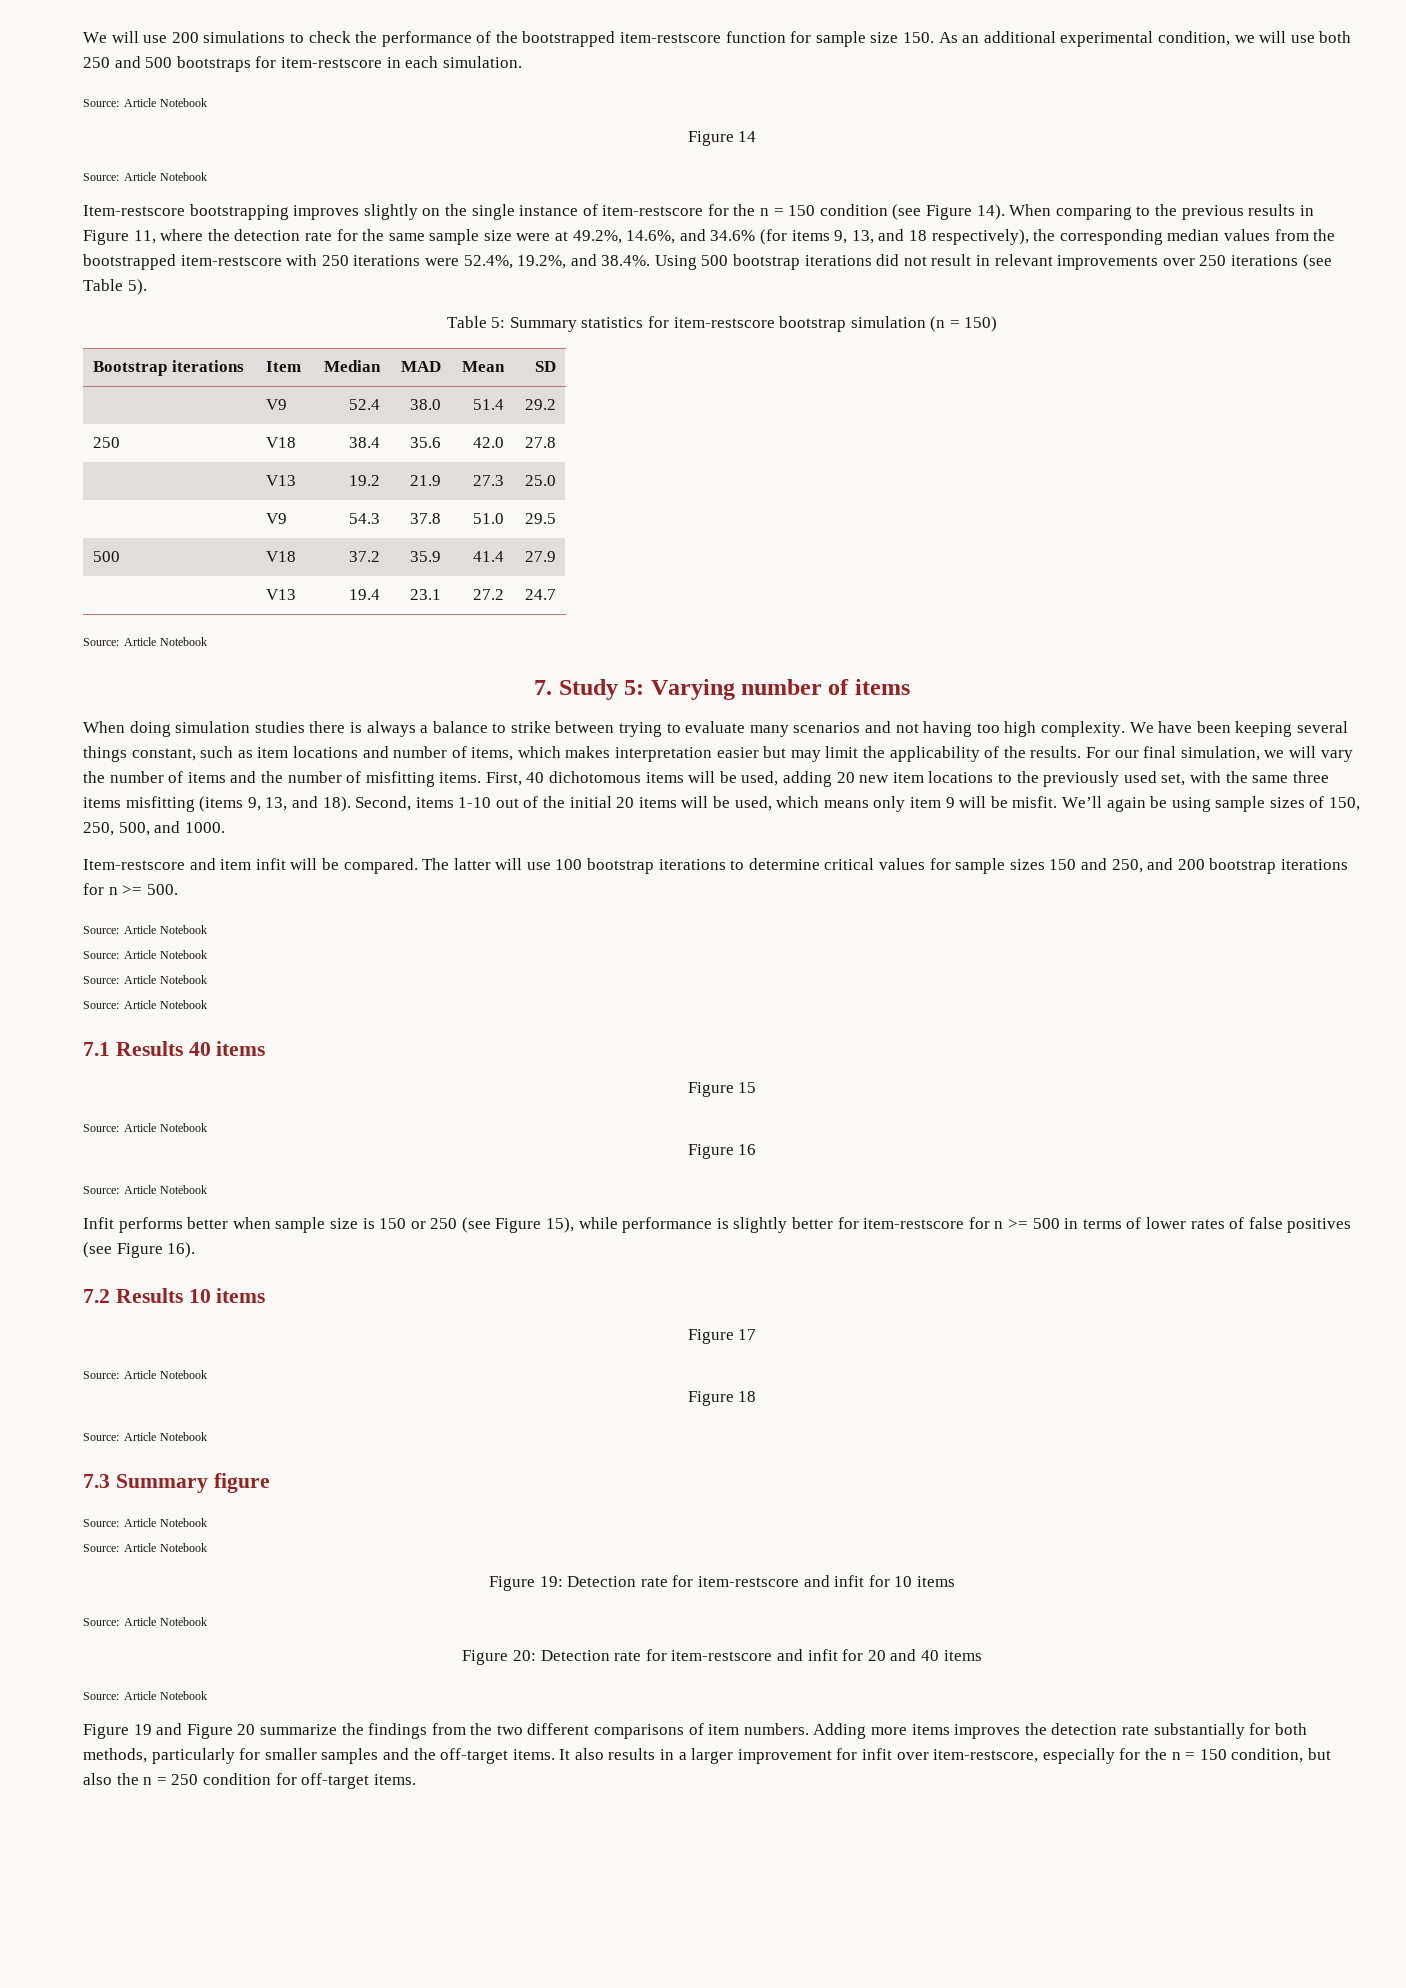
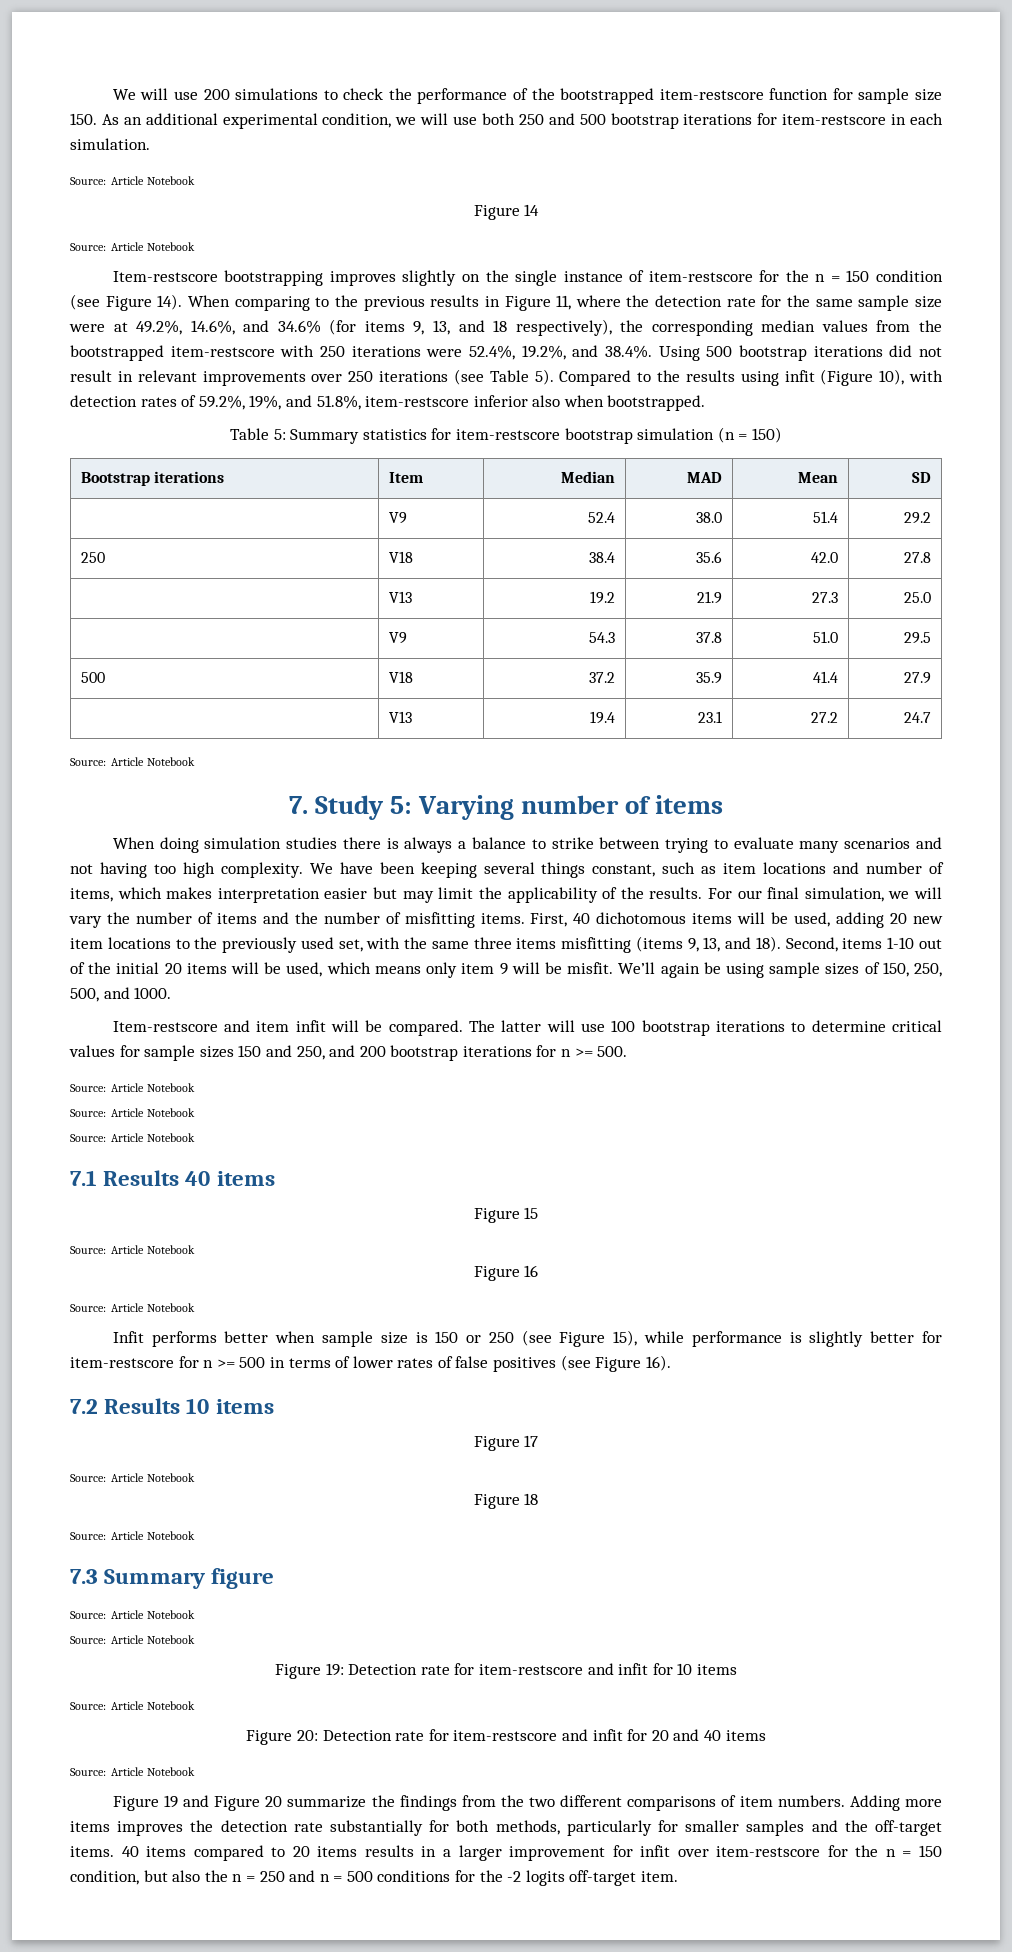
[176,56,251,72] bootstraps -> [610,113,753,129] bootstrap iterations
(147, 287) none -> [559,369,944,386] [70,395,706,411] Compared to the results using infit (Figure 10), with detection rates of 59.2%, 19%, and 51.8%, item-restscore inferior also when bootstrapped.
[83,1000,208,1009] // Source: Article Notebook -> (196, 1137) none
[559,1748,604,1760] It also -> [121,1845,358,1861] 40 items compared to 20 items
[933,1748,1115,1764] item-restscore, especially -> [716,1846,821,1857] item-restscore
[202,1773,416,1789] condition for off-target items. -> [289,1870,679,1886] and n = 500 conditions for the -2 logits off-target item.

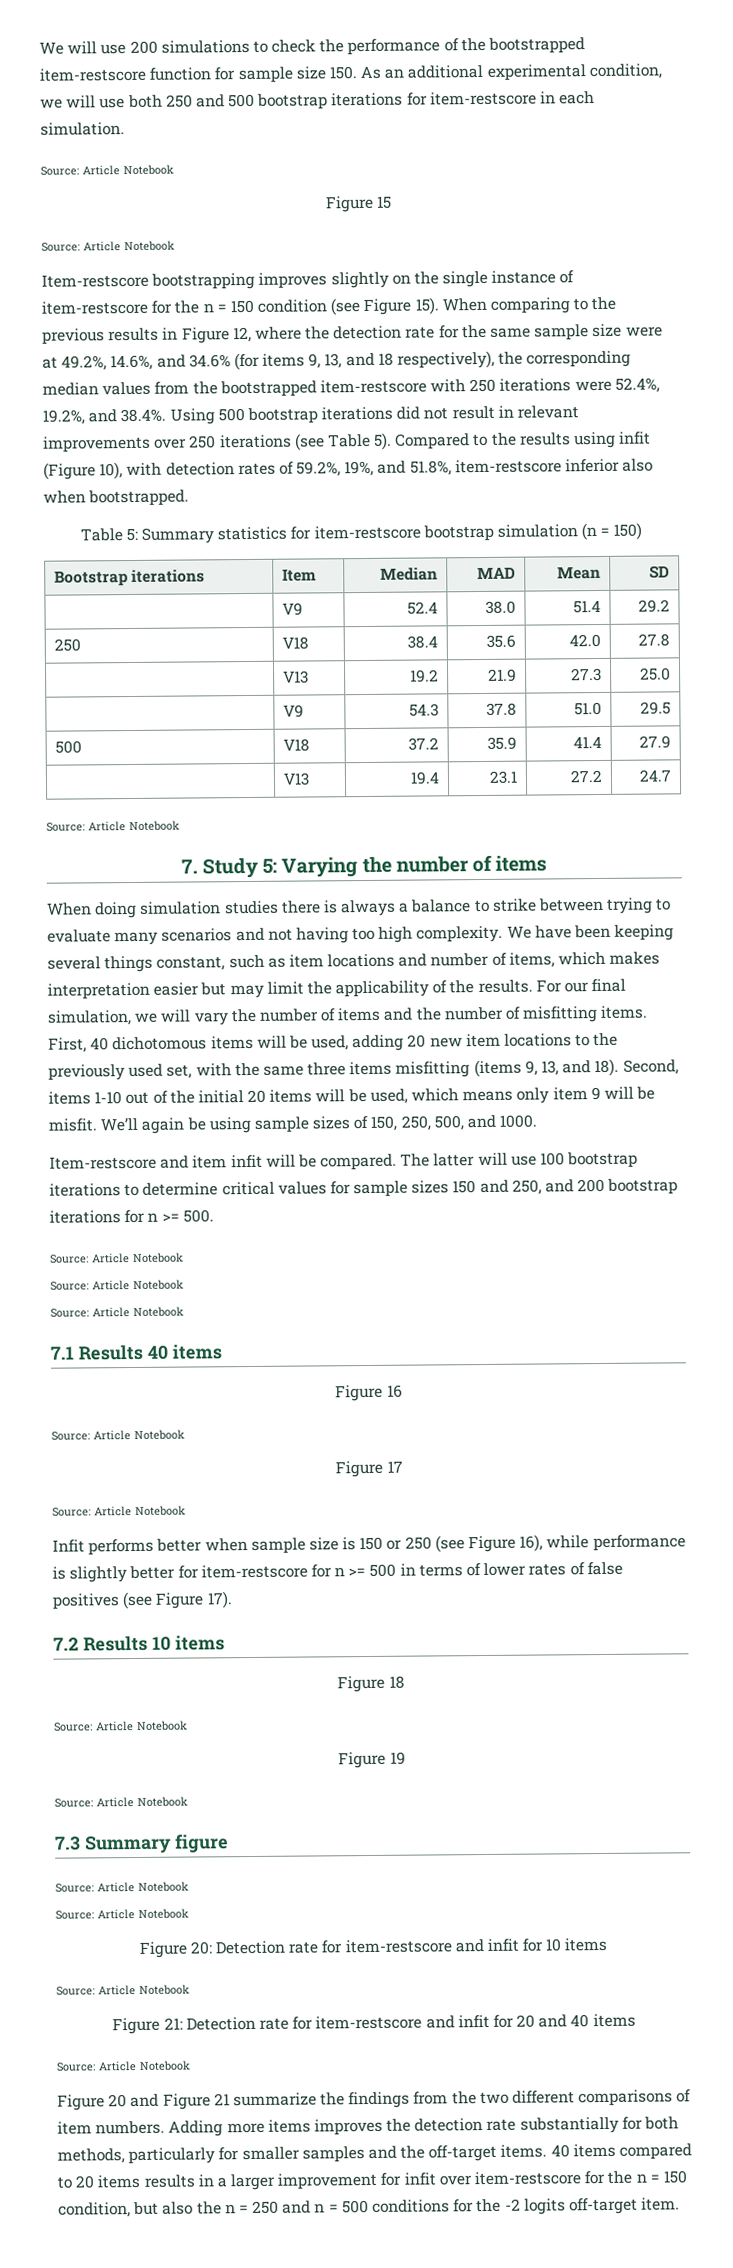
[524,204,540,216] 14 -> [376,195,393,209] 15
[157,294,183,310] 14). -> [414,297,439,315] 15).
[556,295,572,310] 11, -> [232,326,252,343] 12,
(514, 807) none -> [361,856,392,874] the
[524,1207,539,1219] [70,1245,196,1254] [473,1265,539,1281] 15 // Source: Article Notebook // Figure 16 -> [386,1384,403,1398] [51,1429,186,1441] [335,1460,403,1478] 16 // Source: Article Notebook // Figure 17
[613,1330,638,1346] 15), -> [519,1534,544,1552] 16),
[645,1355,671,1371] 16). -> [206,1591,233,1609] 17).
[524,1435,539,1447] [70,1473,196,1482] [473,1493,539,1509] 17 // Source: Article Notebook // Figure 18 -> [388,1675,405,1689] [54,1720,189,1732] [338,1751,406,1769] 18 // Source: Article Notebook // Figure 19
[325,1663,344,1676] 19: -> [189,1941,213,1955] 20:
[297,1730,319,1741] 20: -> [163,2017,183,2030] 21:
[163,1795,178,1808] 19 -> [108,2094,128,2108] 20
[265,1796,283,1807] 20 -> [213,2093,230,2106] 21

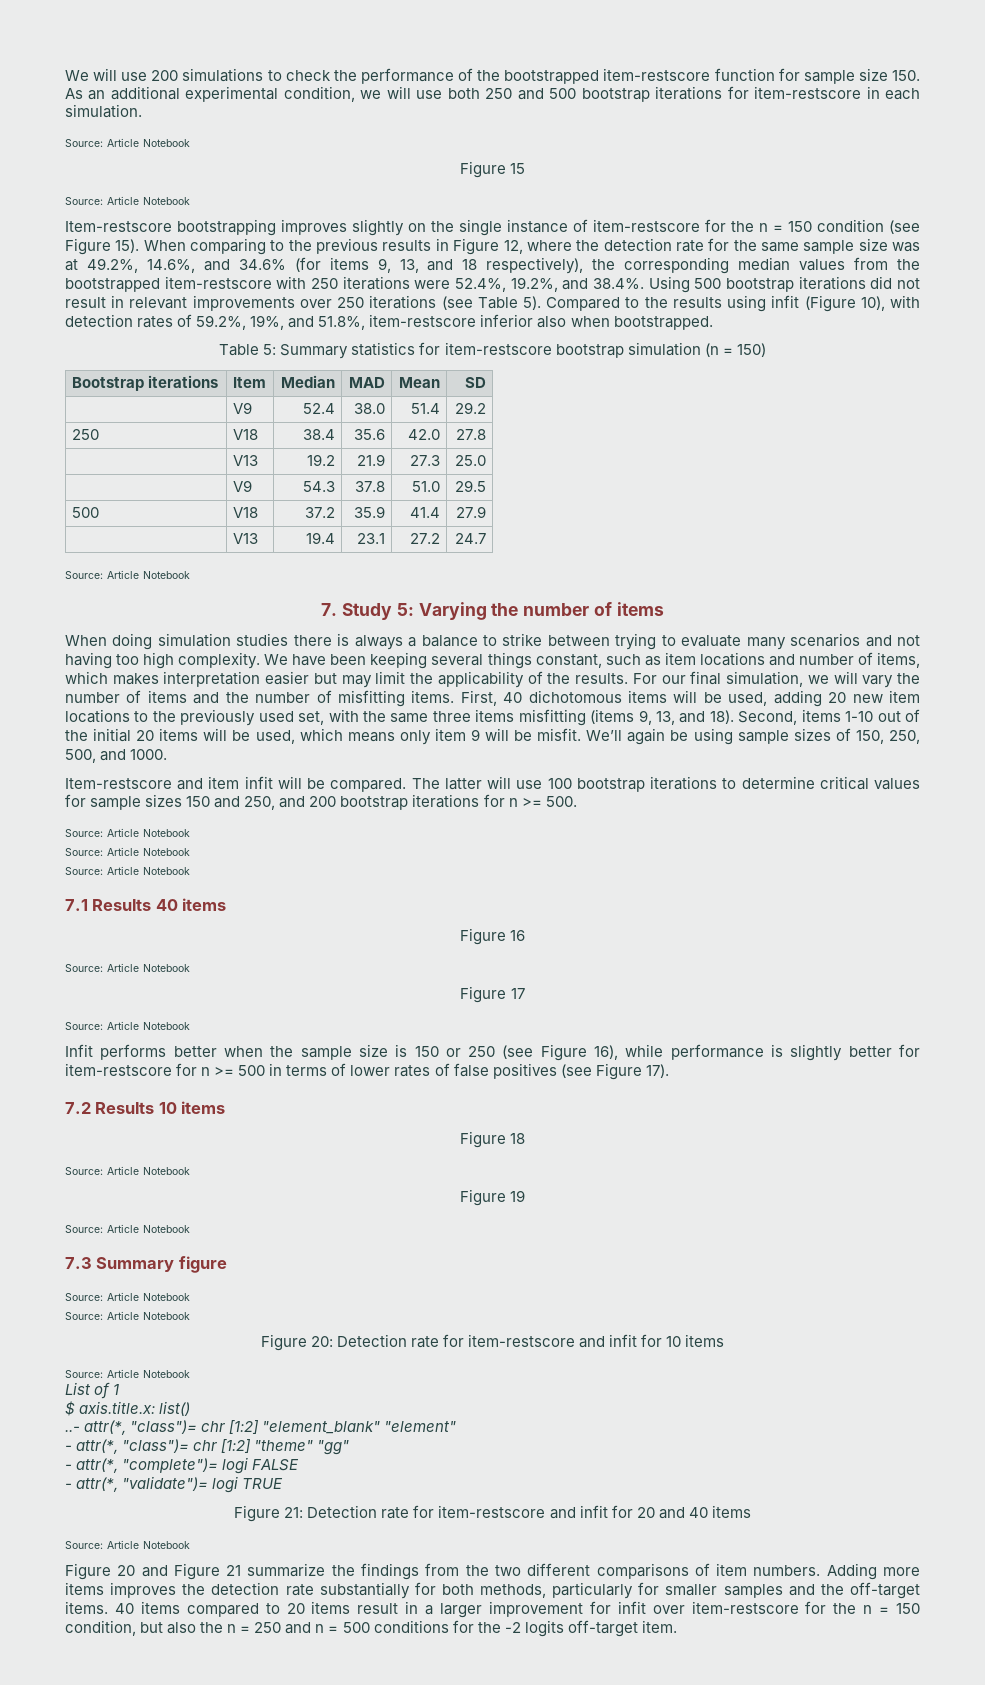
[625,326,663,337] were -> [892,242,921,252] was
(248, 1545) none -> [270,1046,294,1057] the
(191, 1989) none -> [65,1382,120,1399] [65,1401,191,1416] [65,1420,457,1435] [65,1439,350,1455] [65,1457,300,1474] [65,1476,284,1493] // List of 1 // $ axis.title.x: list() // ..- attr(*, "class")= chr [1:2] "element_blank" "element" // - attr(*, "class")= chr [1:2] "theme" "gg" // - attr(*, "complete")= logi FALSE // - attr(*, "validate")= logi TRUE
[143,2174,196,2188] results -> [357,1603,399,1614] result

